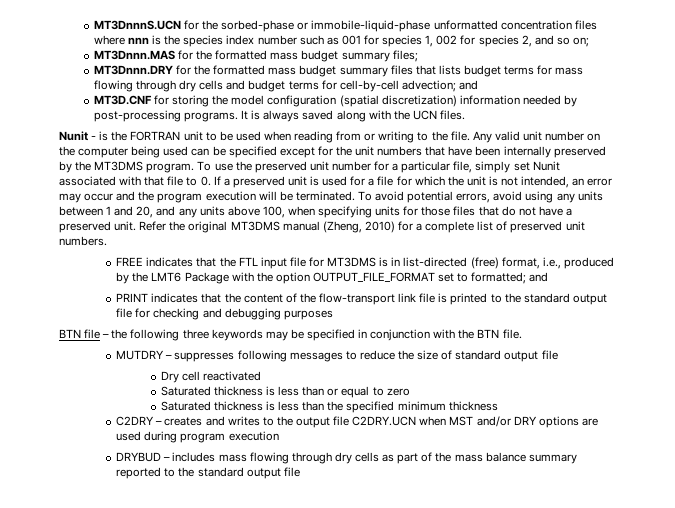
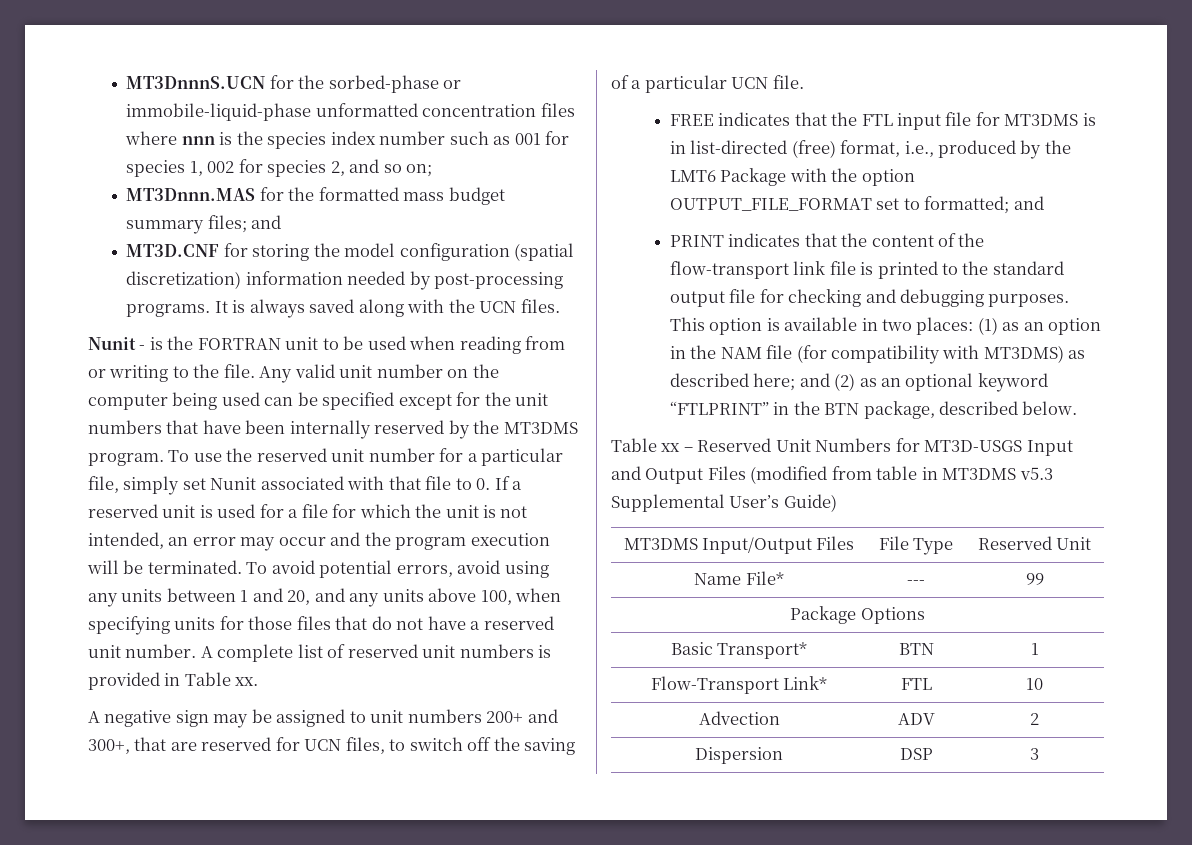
[93,65,584,77] [93,80,456,92] // MT3Dnnn.DRY for the formatted mass budget summary files that lists budget terms for mass flowing through dry cells and budget terms for cell-by-cell advection; -> (247, 224) none
[553,146,606,158] preserved -> [374,420,445,434] reserved
[254,161,307,173] preserved -> [256,448,327,462] reserved
[232,176,285,188] preserved -> [88,504,158,518] reserved
[59,221,585,233] [59,236,107,246] preserved unit. Refer the original MT3DMS manual (Zheng, 2010) for a complete list of preserved unit numbers. -> [483,616,554,630] [88,644,552,662] [88,672,259,690] [88,709,558,728] [88,737,576,755] [611,75,804,93] reserved unit number. A complete list of reserved unit numbers is provided in Table xx. // A negative sign may be assigned to unit numbers 200+ and 300+, that are reserved for UCN files, to switch off the saving of a particular UCN file.
[283,310,333,320] [59,329,522,341] [116,350,558,362] [160,371,262,383] [160,386,410,398] [160,401,498,413] [116,416,598,428] [116,431,279,443] [116,452,577,464] [116,467,300,479] purposes // BTN file – the following three keywords may be specified in conjunction with the BTN file. // MUTDRY – suppresses following messages to reduce the size of standard output file // Dry cell reactivated // Saturated thickness is less than or equal to zero // Saturated thickness is less than the specified minimum thickness // C2DRY – creates and writes to the output file C2DRY.UCN when MST and/or DRY options are used during program execution // DRYBUD – includes mass flowing through dry cells as part of the mass balance summary reported to the standard output file -> [988,294,1070,307] [669,317,1102,335] [669,345,1086,364] [669,373,1048,392] [669,401,1078,419] [611,438,1073,456] [611,466,1053,484] [611,494,837,512] [623,536,855,554] [878,536,954,555] [977,536,1092,550] [694,571,784,585] [907,580,925,585] [1025,573,1044,585] [790,606,925,624] [670,642,808,659] [898,643,934,655] [1030,643,1039,655] [650,676,828,694] [900,678,932,690] [1026,678,1043,690] [698,711,780,725] [897,713,935,725] [1030,713,1039,725] [695,747,783,764] [899,748,933,760] [1030,748,1039,760] purposes. This option is available in two places: (1) as an option in the NAM file (for compatibility with MT3DMS) as described here; and (2) as an optional keyword “FTLPRINT” in the BTN package, described below. // Table xx – Reserved Unit Numbers for MT3D-USGS Input and Output Files (modified from table in MT3DMS v5.3 Supplemental User’s Guide) // MT3DMS Input/Output Files | File Type | Reserved Unit // Name File* | --- | 99 // Package Options // Basic Transport* | BTN | 1 // Flow-Transport Link* | FTL | 10 // Advection | ADV | 2 // Dispersion | DSP | 3

